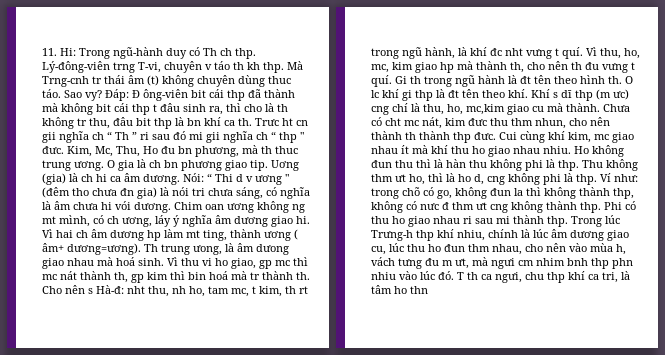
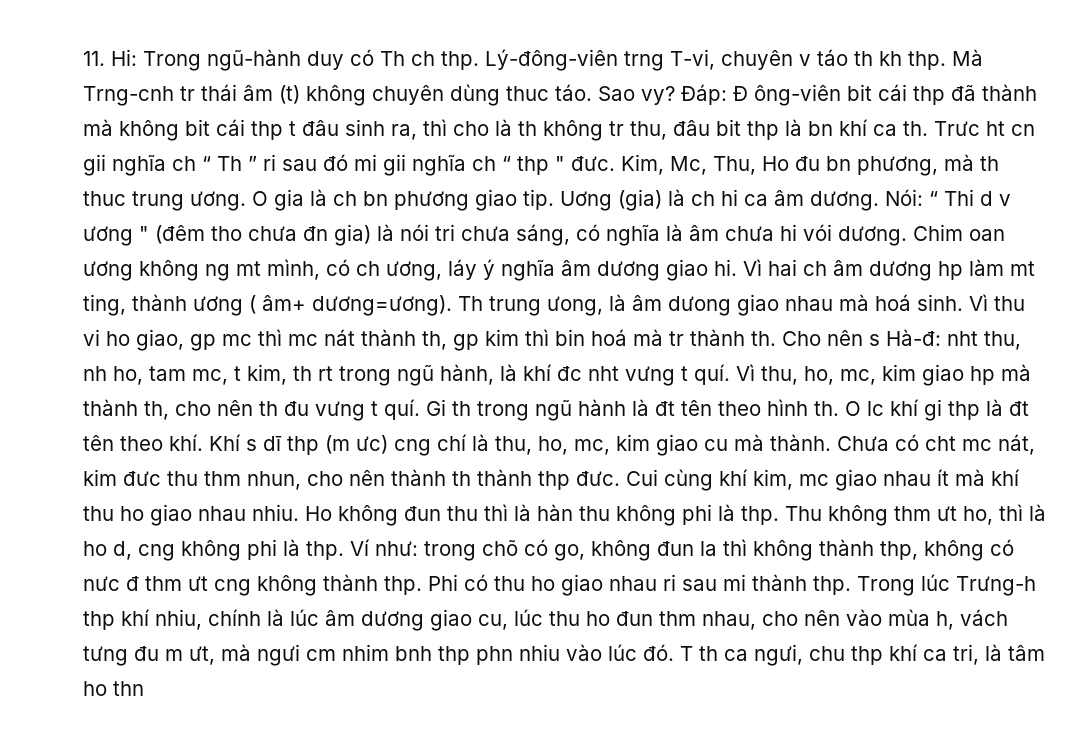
[466,104,505,115] mc,kim -> [574,434,650,455] mc, kim

